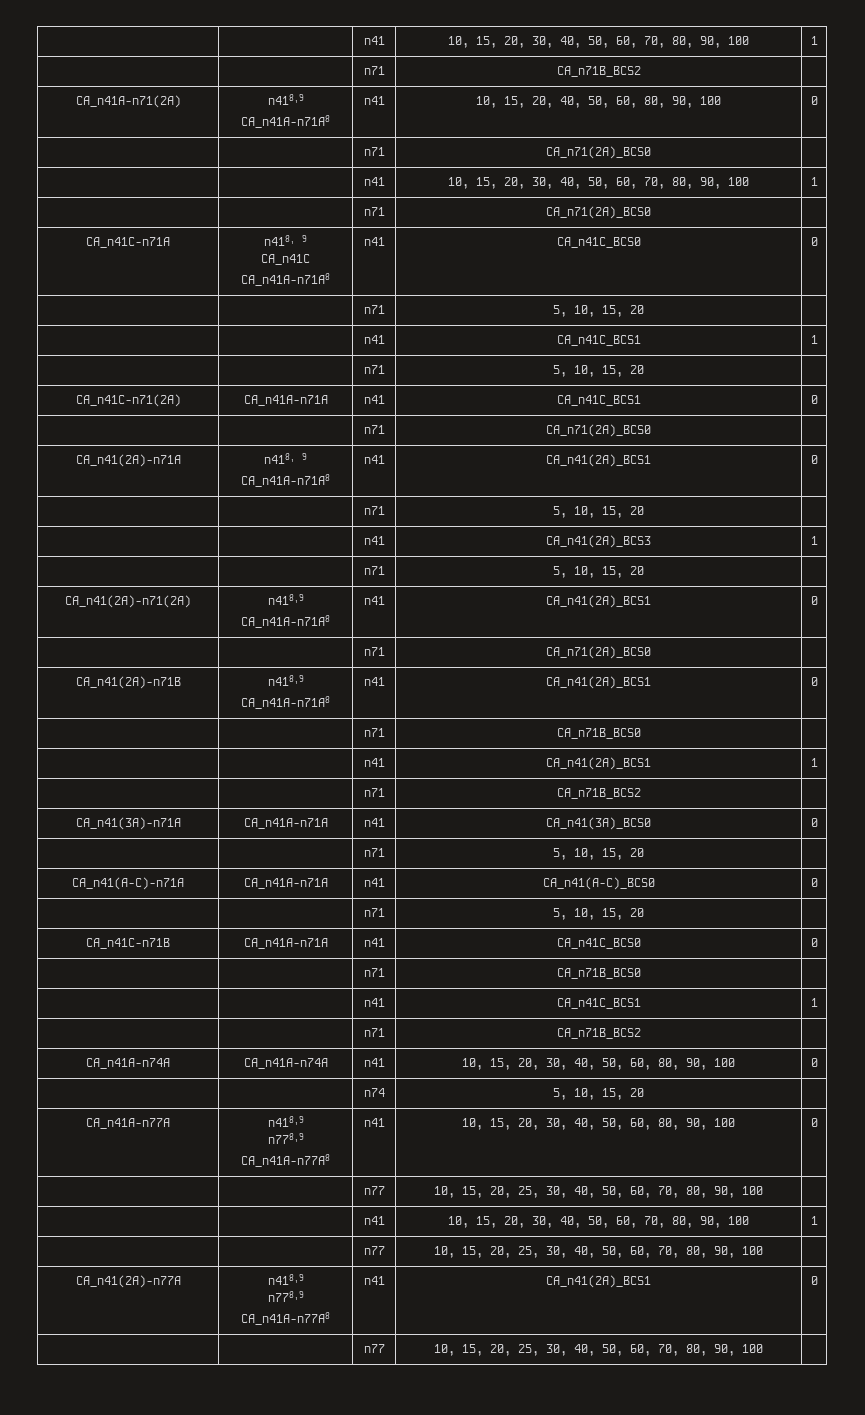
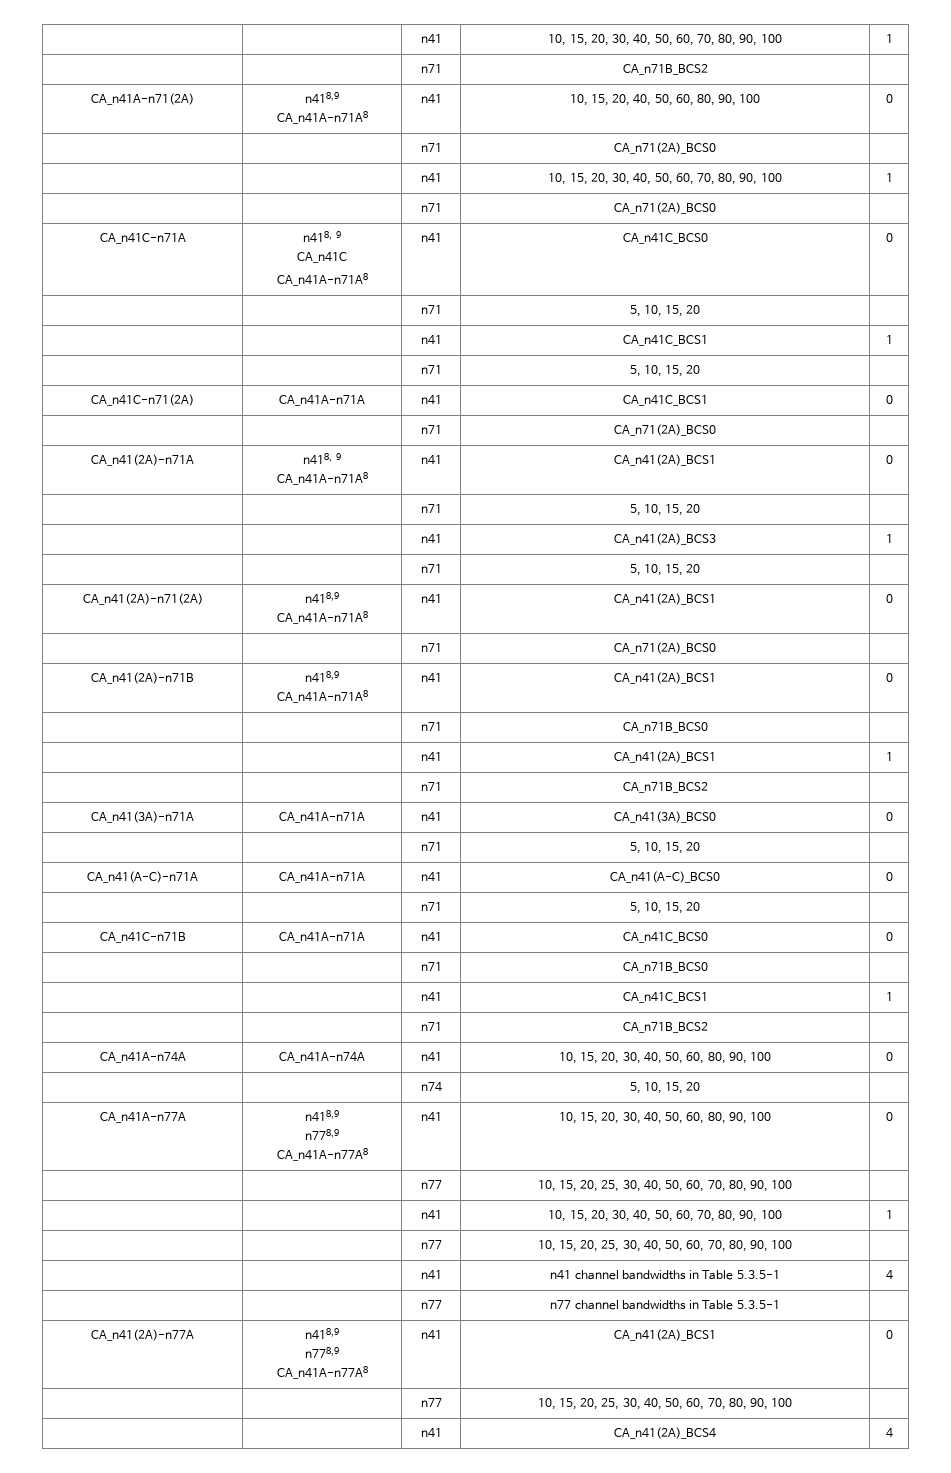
(763, 1250) none -> [420,1270,442,1280] [550,1270,780,1280] [885,1270,893,1280] [420,1300,442,1309] [550,1300,780,1310] // | | n41 | n41 channel bandwidths in Table 5.3.5-1 | 4 // | | n77 | n77 channel bandwidths in Table 5.3.5-1 |
(763, 1348) none -> [420,1428,442,1438] [614,1427,716,1439] [885,1428,893,1438] // | | n41 | CA_n41(2A)_BCS4 | 4

